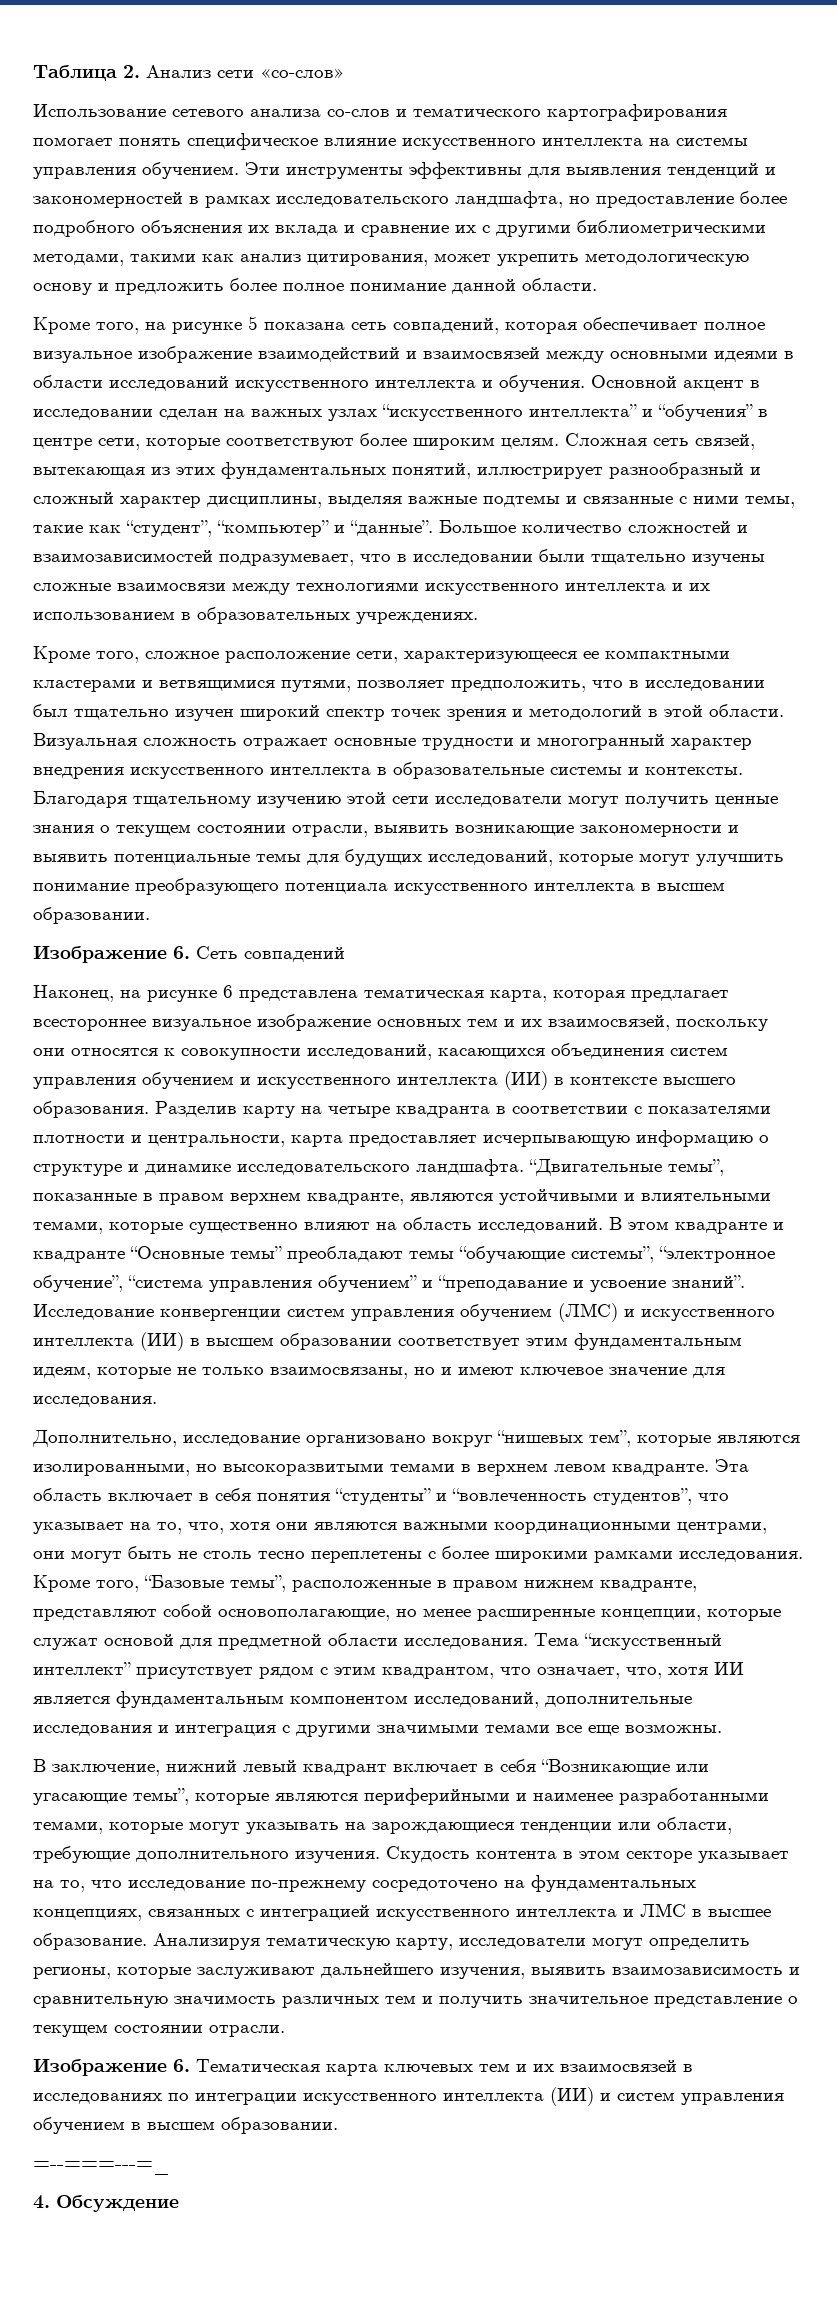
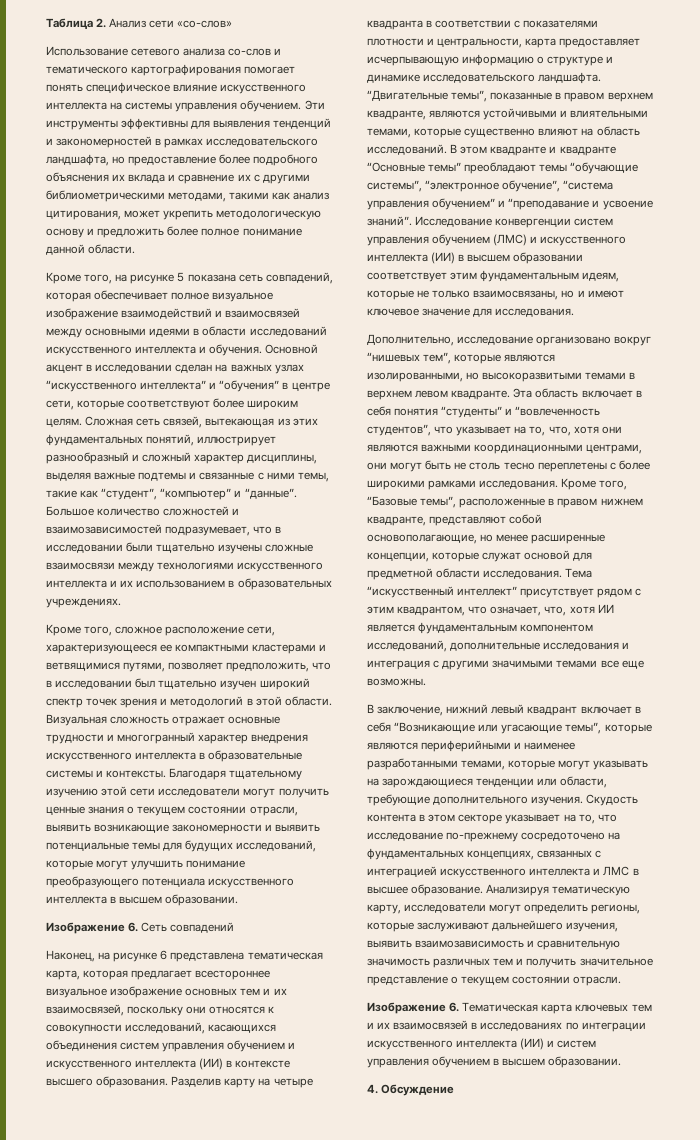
[33,2161,170,2175] // =--===---=_ -> (622, 1062) none

